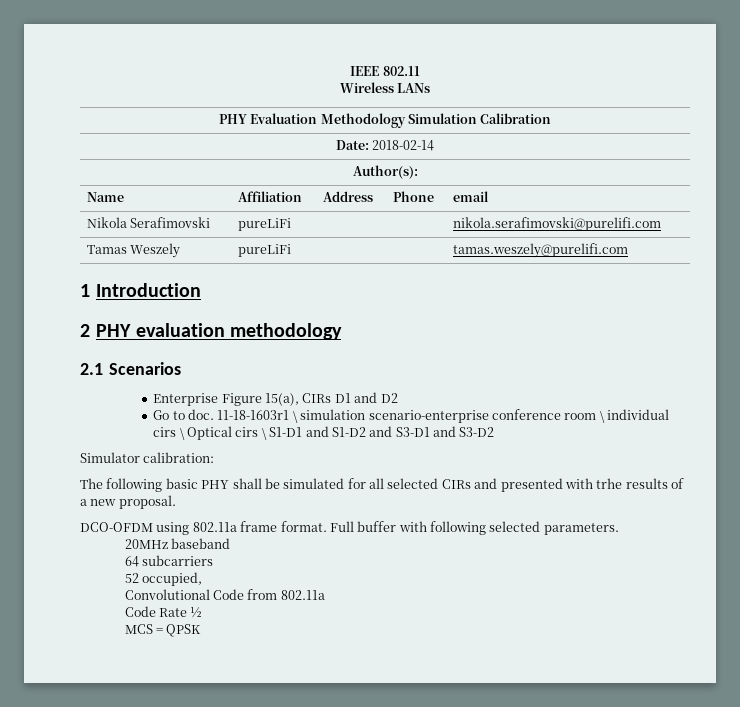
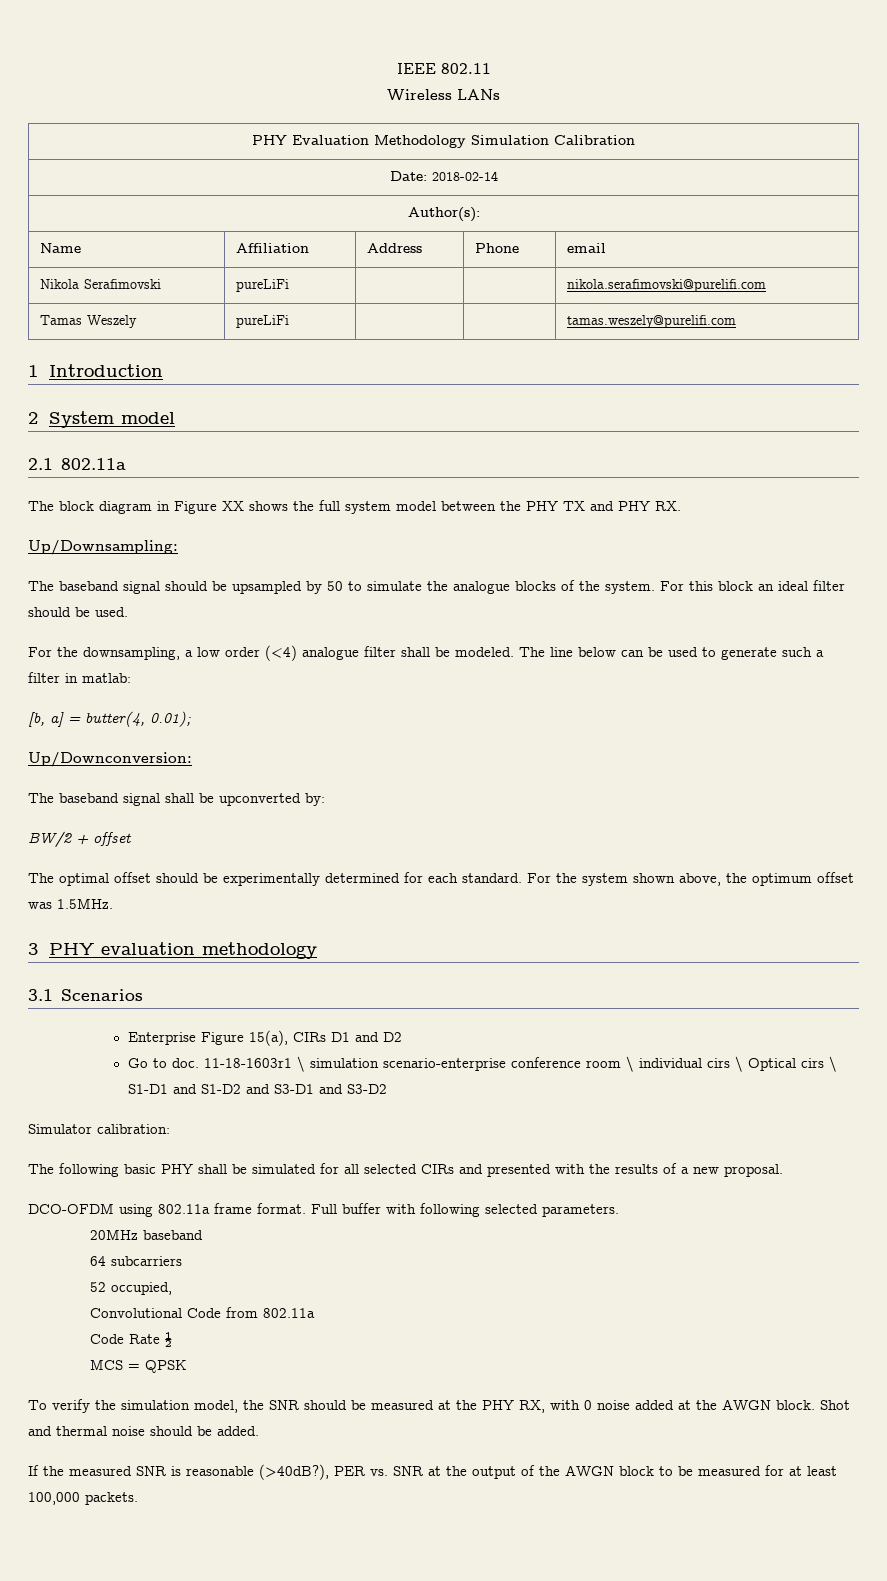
(90, 330) none -> [48,411,175,428] [28,458,126,470] [28,500,681,514] [28,540,178,555] [28,580,845,594] [28,607,128,617] [28,645,824,661] [28,672,131,683] [28,711,191,727] [28,752,192,767] [28,793,325,806] [28,831,131,847] [28,872,854,886] [28,898,113,909] [28,943,38,955] System model // 2.1 802.11a // The block diagram in Figure XX shows the full system model between the PHY TX and PHY RX. // Up/Downsampling: // The baseband signal should be upsampled by 50 to simulate the analogue blocks of the system. For this block an ideal filter should be used. // For the downsampling, a low order (<4) analogue filter shall be modeled. The line below can be used to generate such a filter in matlab: // [b, a] = butter(4, 0.01); // Up/Downconversion: // The baseband signal shall be upconverted by: // BW/2 + offset // The optimal offset should be experimentally determined for each standard. For the system shown above, the optimum offset was 1.5MHz. // 3
[80,363,103,375] 2.1 -> [28,989,53,1001] 3.1
[596,478,623,489] trhe -> [589,1164,610,1174] the
(202, 630) none -> [28,1399,850,1413] [28,1426,259,1436] [28,1464,837,1480] [28,1492,138,1505] // To verify the simulation model, the SNR should be measured at the PHY RX, with 0 noise added at the AWGN block. Shot and thermal noise should be added. // If the measured SNR is reasonable (>40dB?), PER vs. SNR at the output of the AWGN block to be measured for at least 100,000 packets.

